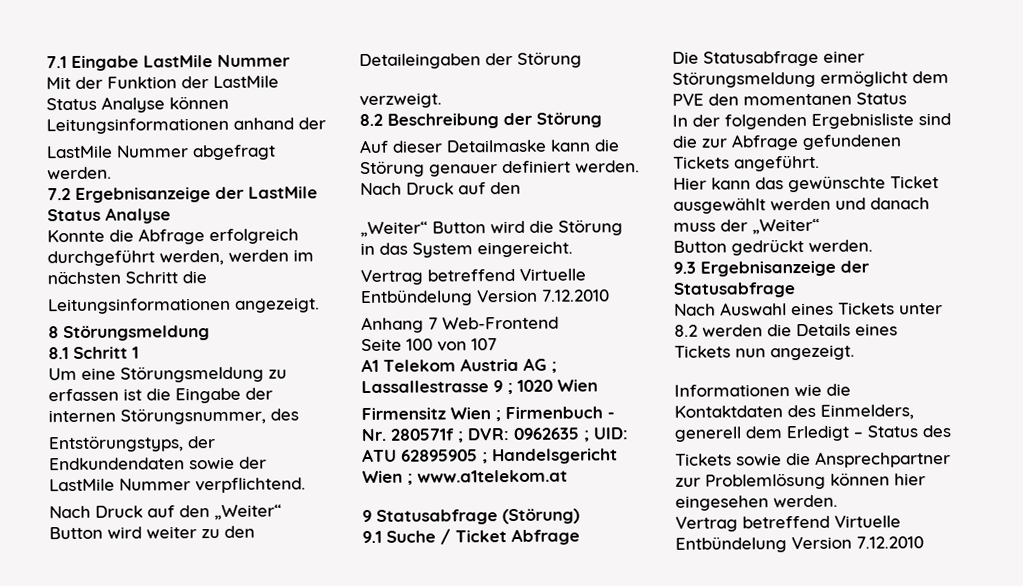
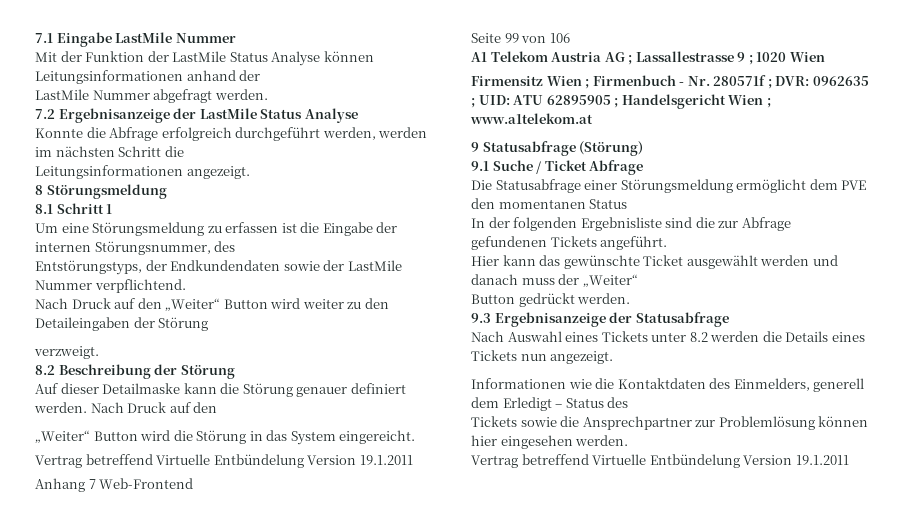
[541,289,610,302] 7.12.2010 -> [359,455,413,465] 19.1.2011
[406,338,497,352] 100 von 107 -> [504,33,570,43] 99 von 106
[856,536,924,549] 7.12.2010 -> [795,455,849,465] 19.1.2011

